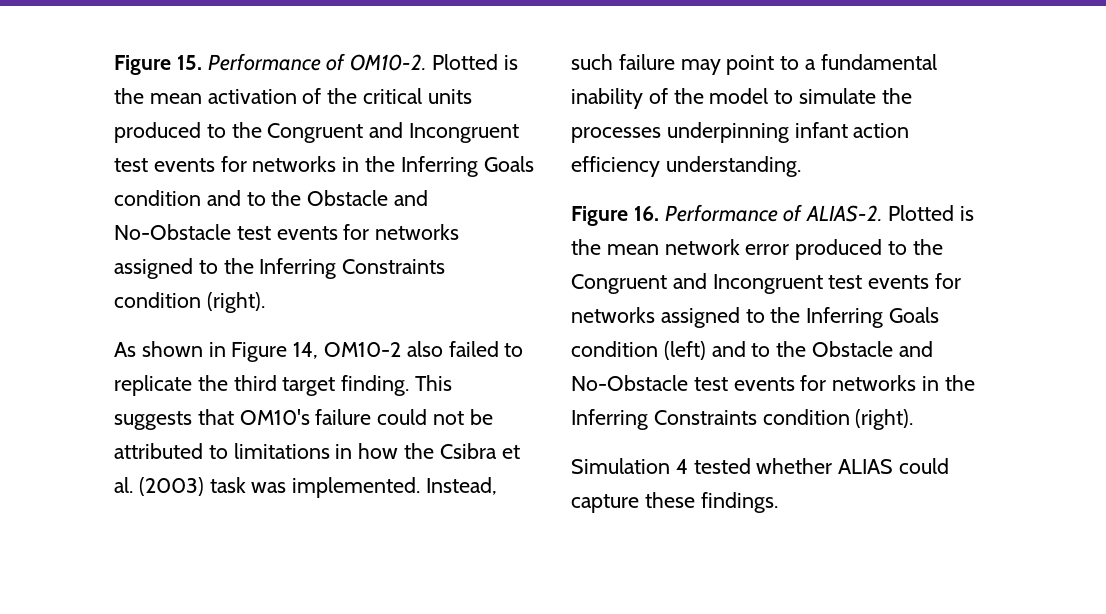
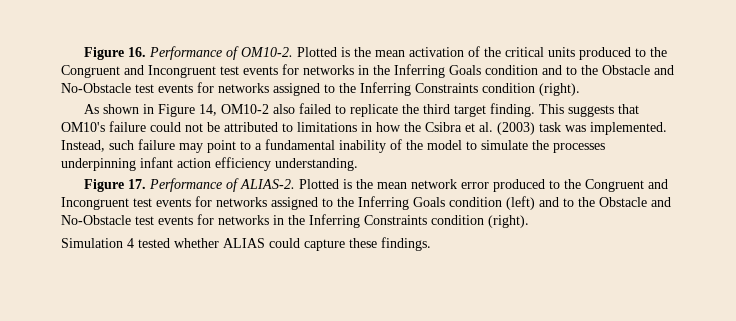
[114,55,202,75] Figure 15. -> [83,47,146,60] Figure 16.
[633,206,659,221] 16. -> [127,179,146,189] 17.

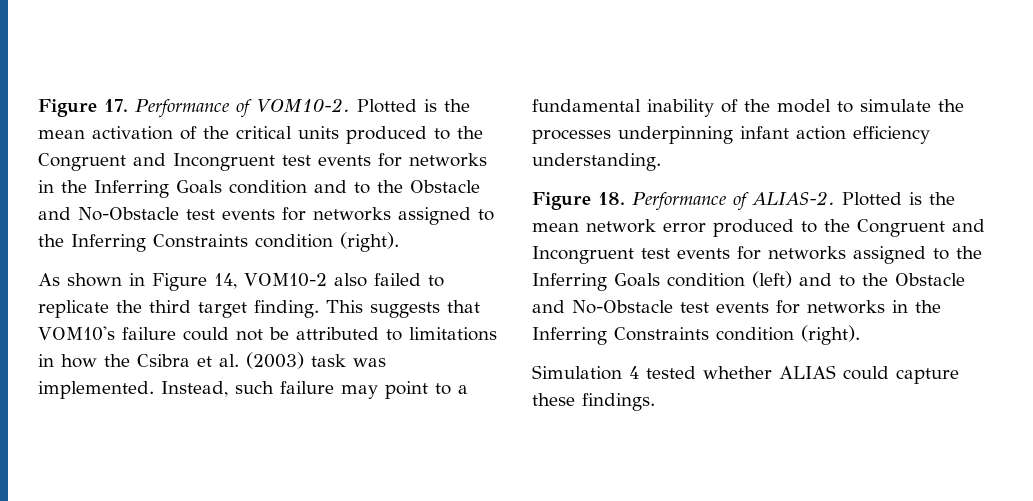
[83,46,293,60] Figure 16. Performance of OM10-2. -> [38,98,350,118] Figure 17. Performance of VOM10-2.
[220,104,269,114] OM10-2 -> [244,273,327,287] VOM10-2
[61,122,105,132] OM10's -> [38,326,115,341] VOM10's
[127,179,146,189] 17. -> [598,192,625,205] 18.

